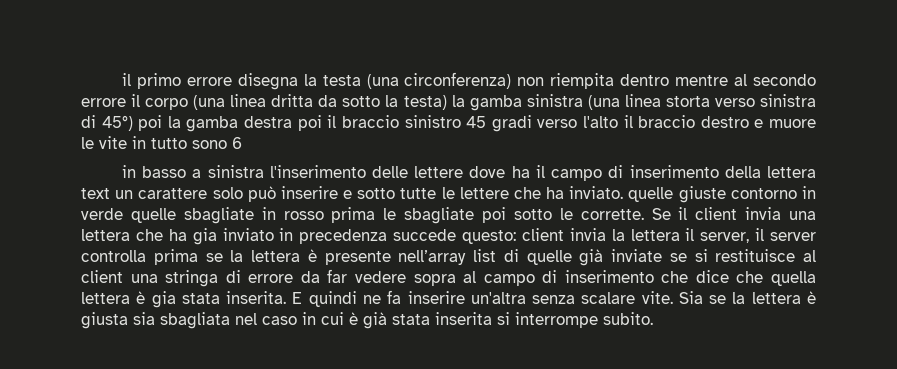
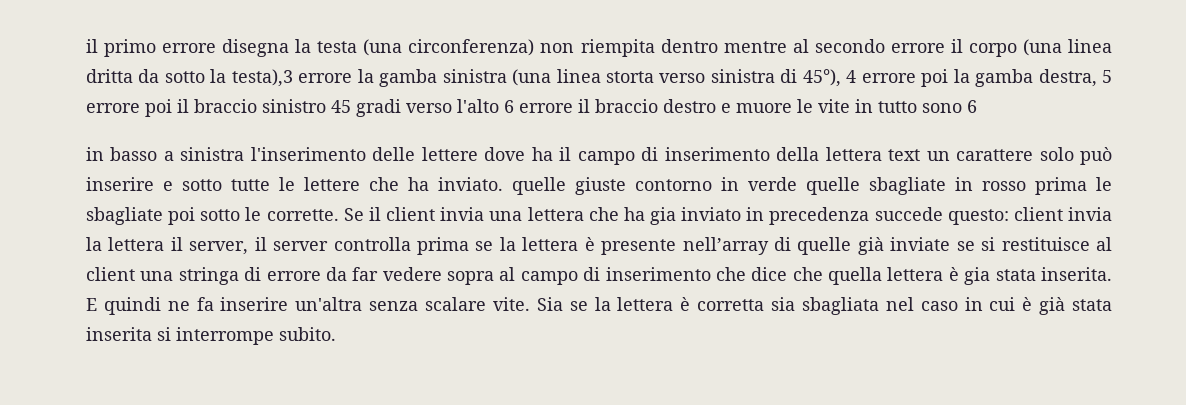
[403,95,447,110] testa) -> [231,69,353,87] testa),3 errore
[101,115,293,132] 45°) poi la gamba destra -> [802,69,1113,87] [86,103,140,113] 45°), 4 errore poi la gamba destra, 5 errore
(618, 122) none -> [504,100,573,113] 6 errore
[473,249,496,262] list -> (769, 246) none
[81,312,128,329] giusta -> [697,299,765,311] corretta

